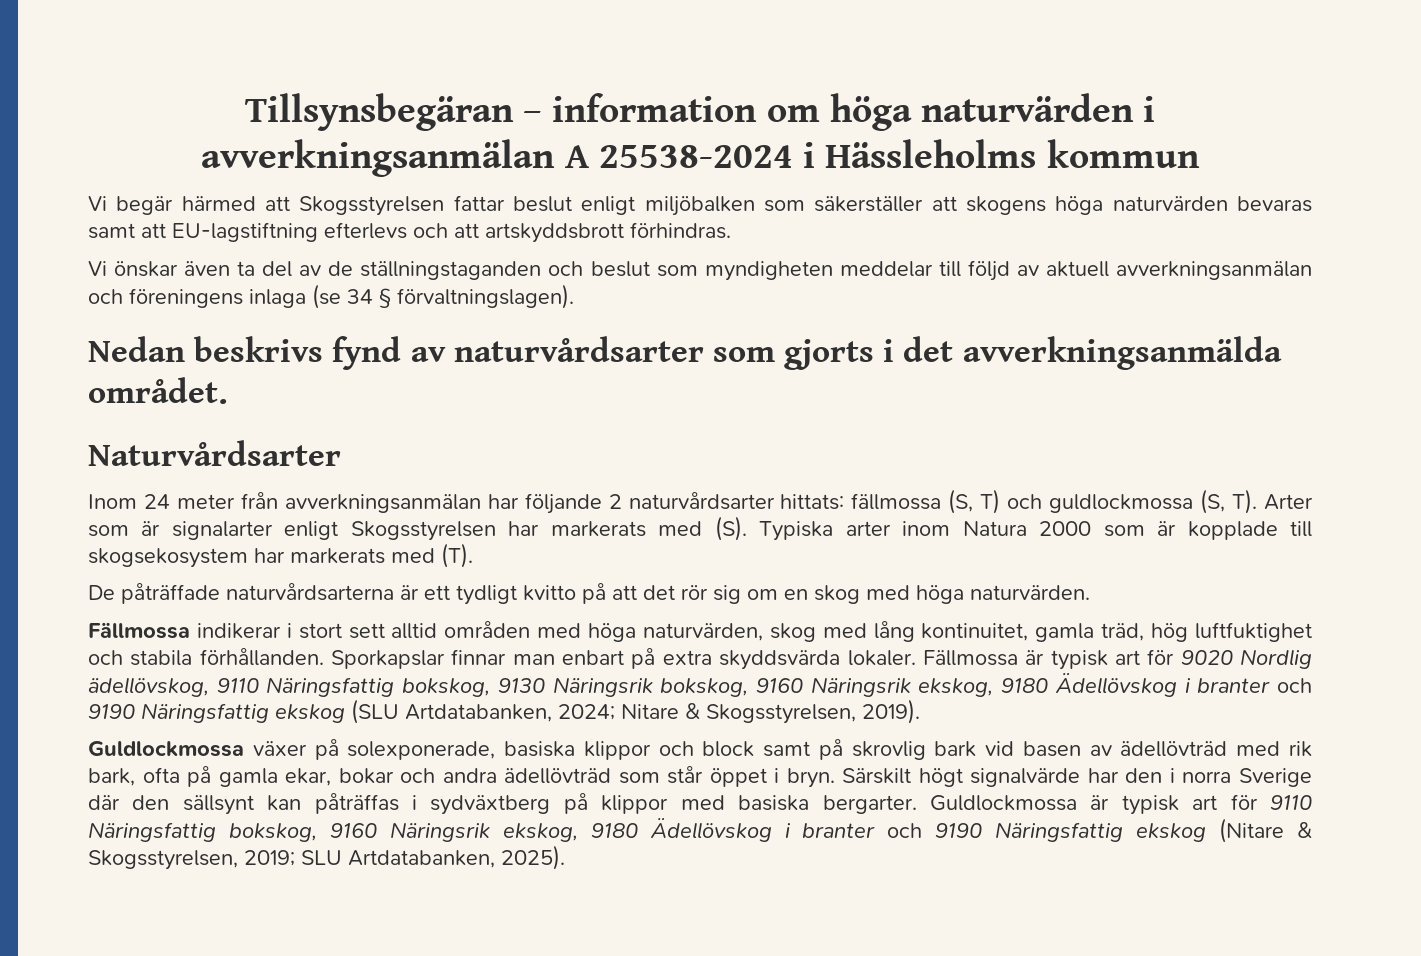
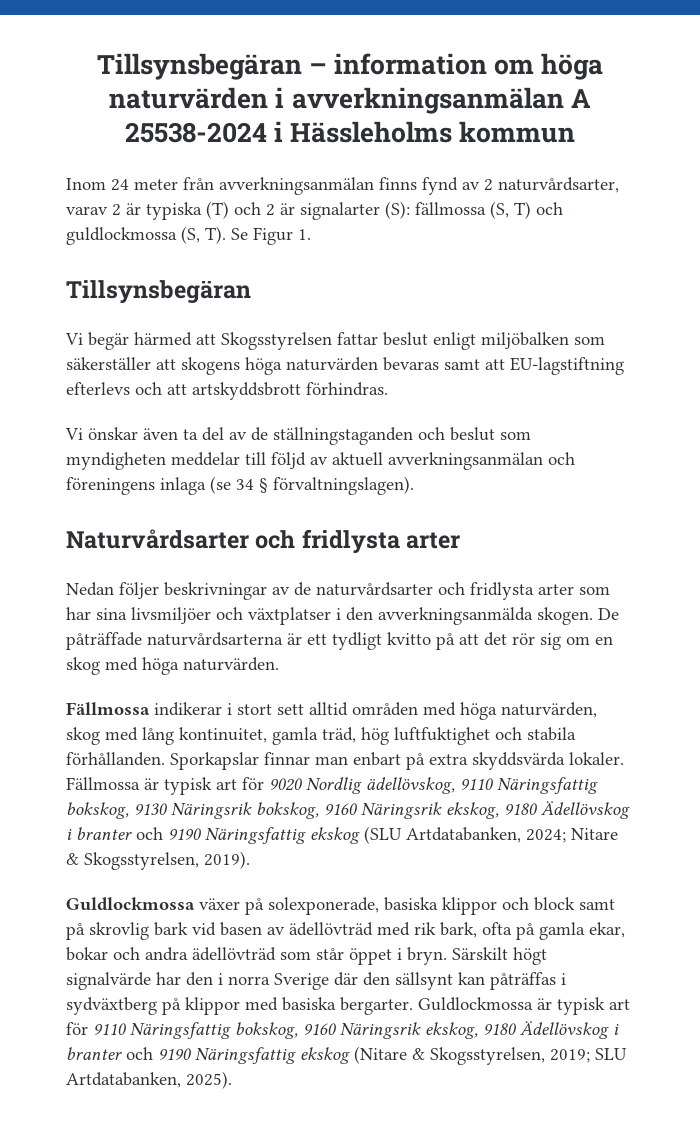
(1200, 153) none -> [66,177,619,195] [66,201,563,220] [66,226,311,245] [66,280,251,304] // Inom 24 meter från avverkningsanmälan finns fynd av 2 naturvårdsarter, varav 2 är typiska (T) och 2 är signalarter (S): fällmossa (S, T) och guldlockmossa (S, T). Se Figur 1. // Tillsynsbegäran
[88,336,1282,370] [88,377,228,404] [88,440,341,466] [88,489,1314,514] [88,516,1313,541] [88,543,473,568] Nedan beskrivs fynd av naturvårdsarter som gjorts i det avverkningsanmälda området. // Naturvårdsarter // Inom 24 meter från avverkningsanmälan har följande 2 naturvårdsarter hittats: fällmossa (S, T) och guldlockmossa (S, T). Arter som är signalarter enligt Skogsstyrelsen har markerats med (S). Typiska arter inom Natura 2000 som är kopplade till skogsekosystem har markerats med (T). // -> [66,529,461,554] [66,582,610,600] [66,607,593,625] Naturvårdsarter och fridlysta arter // Nedan följer beskrivningar av de naturvårdsarter och fridlysta arter som har sina livsmiljöer och växtplatser i den avverkningsanmälda skogen.

